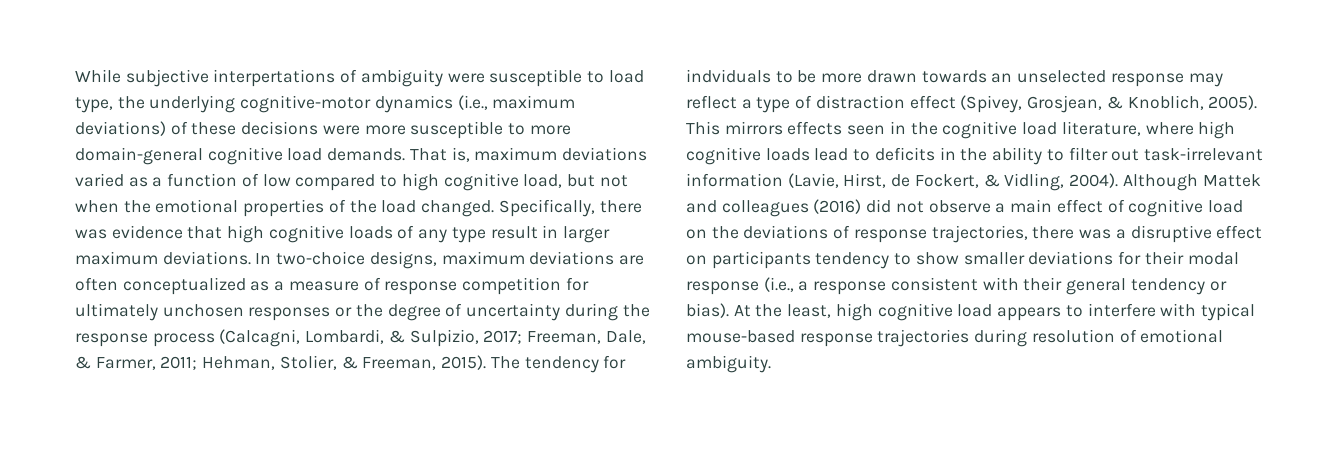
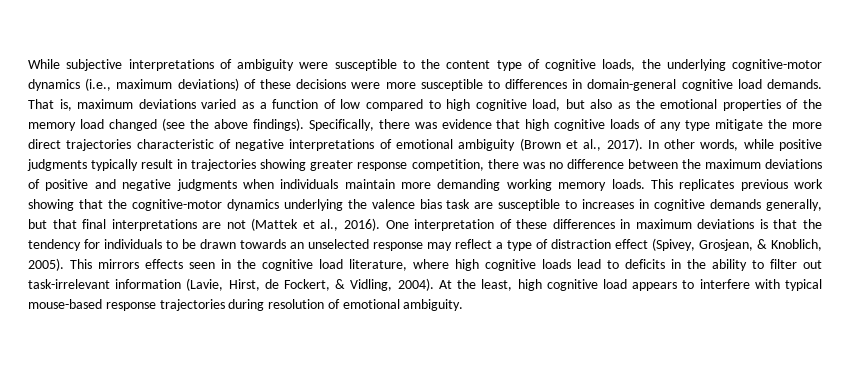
[213,69,336,87] interpertations -> [128,59,214,71] interpretations
[608,70,644,83] [75,97,113,113] load type, -> [421,59,636,71] the content type of cognitive loads,
[529,125,571,135] more -> [505,79,583,89] differences in
[599,175,628,187] [75,200,119,213] not when -> [590,99,631,109] also as
[381,200,495,217] load changed. -> [28,118,304,131] memory load changed (see the above findings).
[490,225,610,243] [75,251,645,269] [75,277,589,295] [75,303,650,321] [75,329,646,347] [75,355,520,370] result in larger maximum deviations. In two-choice designs, maximum deviations are often conceptualized as a measure of response competition for ultimately unchosen responses or the degree of uncertainty during the response process (Calcagni, Lombardi, & Sulpizio, 2017; Freeman, Dale, & Farmer, 2011; Hehman, Stolier, & Freeman, 2015). The -> [715,119,823,131] [28,138,822,151] [27,159,822,171] [28,179,823,191] [28,199,823,211] [28,218,822,231] mitigate the more direct trajectories characteristic of negative interpretations of emotional ambiguity (Brown et al., 2017). In other words, while positive judgments typically result in trajectories showing greater response competition, there was no difference between the maximum deviations of positive and negative judgments when individuals maintain more demanding working memory loads. This replicates previous work showing that the cognitive-motor dynamics underlying the valence bias task are susceptible to increases in cognitive demands generally, but that final interpretations are not (Mattek et al., 2016). One interpretation of these differences in maximum deviations is that the
[686,69,771,83] indviduals -> [104,239,162,249] individuals
[821,73,863,83] more -> (196, 244) none
[1122,174,1261,191] [686,199,1243,217] [686,225,1263,243] [686,251,1239,269] [686,277,1227,295] [686,303,729,318] Although Mattek and colleagues (2016) did not observe a main effect of cognitive load on the deviations of response trajectories, there was a disruptive effect on participants tendency to show smaller deviations for their modal response (i.e., a response consistent with their general tendency or bias). -> (434, 284) none

